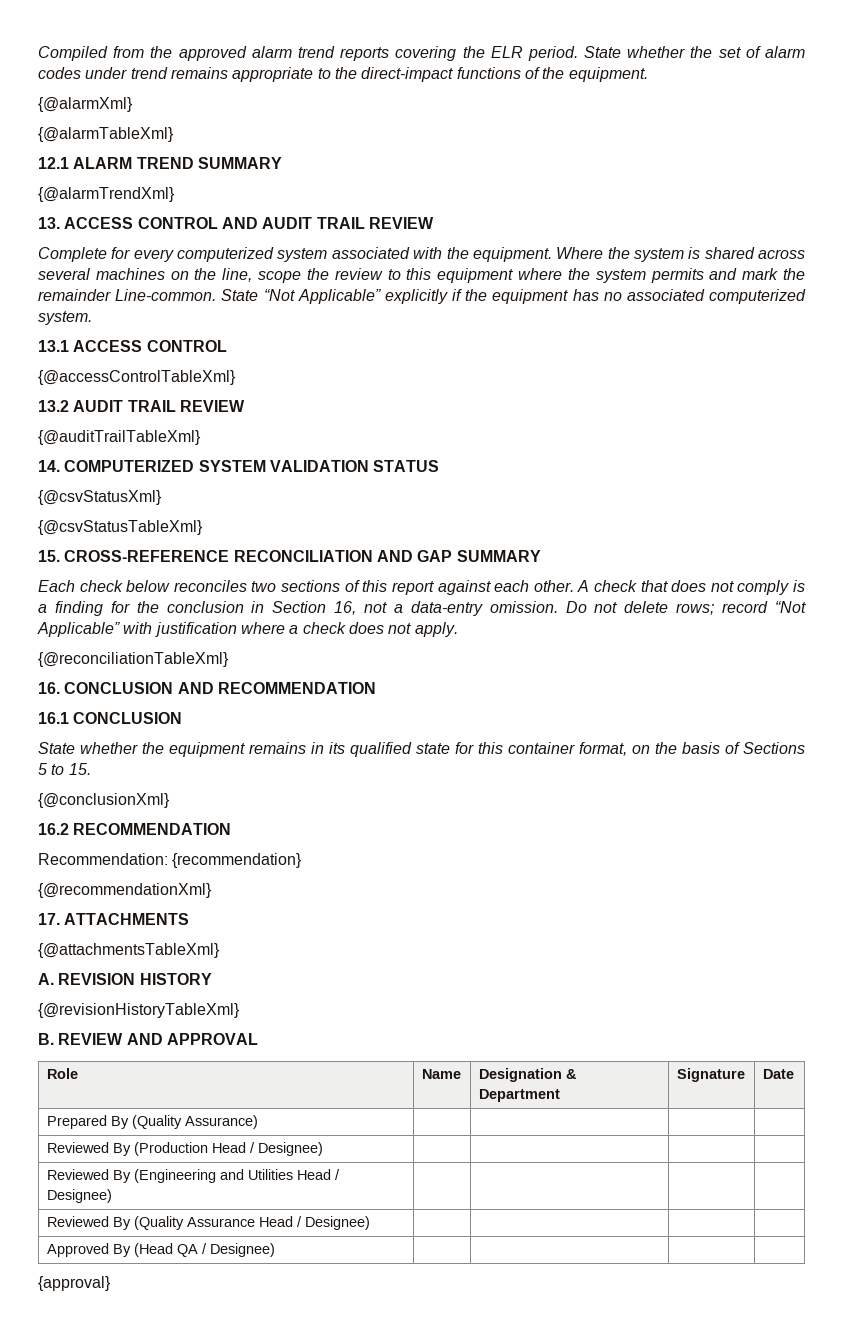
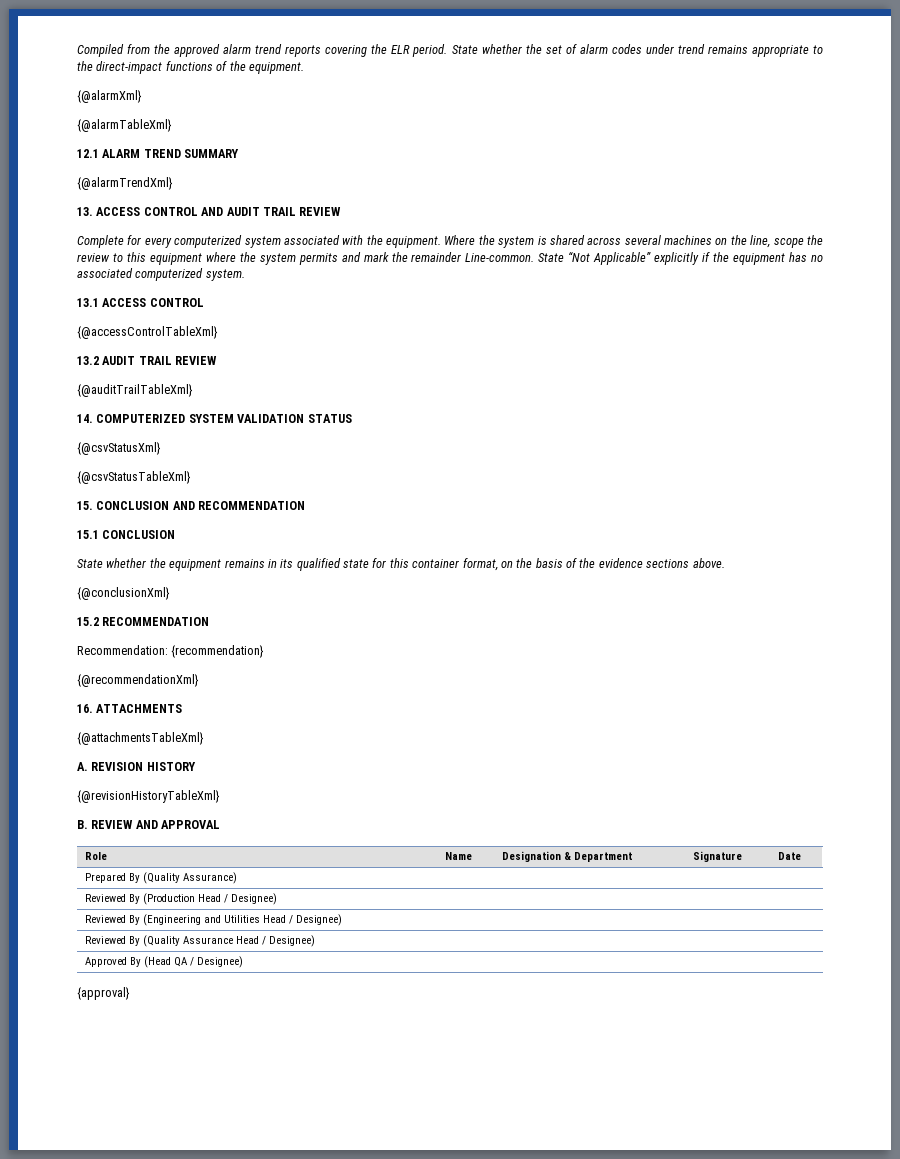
[64,550,541,562] [38,580,805,595] [38,601,806,616] [37,622,458,637] [38,652,229,667] [38,682,60,694] CROSS-REFERENCE RECONCILIATION AND GAP SUMMARY // Each check below reconciles two sections of this report against each other. A check that does not comply is a finding for the conclusion in Section 16, not a data-entry omission. Do not delete rows; record “Not Applicable” with justification where a check does not apply. // {@reconciliationTableXml} // 16. -> (93, 505) none
[38,712,69,724] 16.1 -> [77,530,99,539] 15.1
[743,742,805,754] [38,763,91,775] Sections 5 to 15. -> [579,558,725,568] the evidence sections above.
[38,823,69,835] 16.2 -> [77,617,99,626] 15.2
[38,913,60,925] 17. -> [77,704,93,713] 16.

